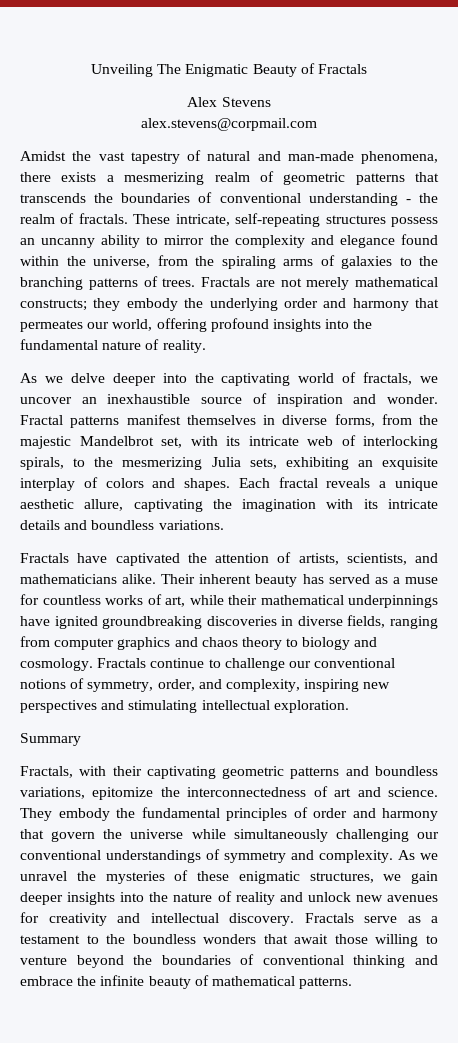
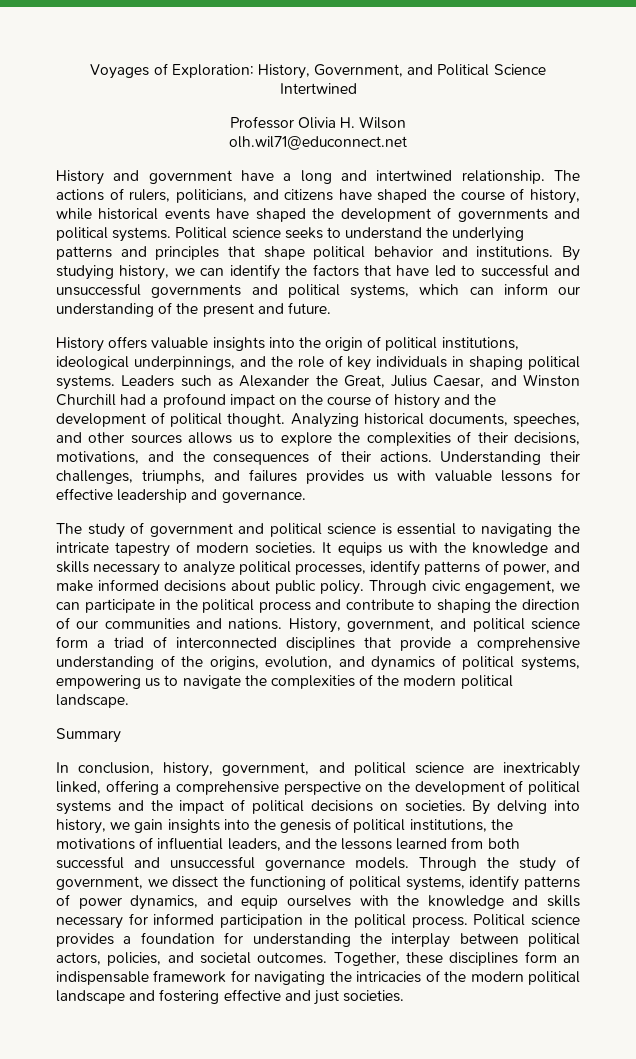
[91,63,367,77] [187,97,271,107] [141,118,317,131] [20,150,438,164] [20,171,439,185] [20,192,439,206] [20,213,438,227] [20,234,438,248] [20,255,438,269] [20,276,438,290] [20,298,439,311] [20,318,373,332] [20,339,206,353] [20,372,438,386] [20,393,438,407] [20,414,438,428] [20,435,438,449] [20,457,438,470] [20,477,438,491] [20,499,438,512] [20,520,224,530] [20,552,438,566] [20,574,438,587] [20,594,438,608] [20,615,438,629] [20,636,378,650] [20,658,396,671] [20,678,391,692] [20,700,349,713] [20,733,81,746] [20,766,438,779] [20,786,439,800] [20,807,438,821] [20,829,439,842] [20,849,438,863] [20,870,374,884] Unveiling The Enigmatic Beauty of Fractals // Alex Stevens // alex.stevens@corpmail.com // Amidst the vast tapestry of natural and man-made phenomena, there exists a mesmerizing realm of geometric patterns that transcends the boundaries of conventional understanding - the realm of fractals. These intricate, self-repeating structures possess an uncanny ability to mirror the complexity and elegance found within the universe, from the spiraling arms of galaxies to the branching patterns of trees. Fractals are not merely mathematical constructs; they embody the underlying order and harmony that permeates our world, offering profound insights into the fundamental nature of reality. // As we delve deeper into the captivating world of fractals, we uncover an inexhaustible source of inspiration and wonder. Fractal patterns manifest themselves in diverse forms, from the majestic Mandelbrot set, with its intricate web of interlocking spirals, to the mesmerizing Julia sets, exhibiting an exquisite interplay of colors and shapes. Each fractal reveals a unique aesthetic allure, captivating the imagination with its intricate details and boundless variations. // Fractals have captivated the attention of artists, scientists, and mathematicians alike. Their inherent beauty has served as a muse for countless works of art, while their mathematical underpinnings have ignited groundbreaking discoveries in diverse fields, ranging from computer graphics and chaos theory to biology and cosmology. Fractals continue to challenge our conventional notions of symmetry, order, and complexity, inspiring new perspectives and stimulating intellectual exploration. // Summary // Fractals, with their captivating geometric patterns and boundless variations, epitomize the interconnectedness of art and science. They embody the fundamental principles of order and harmony that govern the universe while simultaneously challenging our conventional understandings of symmetry and complexity. As we unravel the mysteries of these enigmatic structures, -> [90,63,546,79] [279,83,357,94] [229,116,407,129] [229,136,407,150] [56,170,580,185] [56,188,580,204] [56,207,580,222] [56,227,525,242] [56,246,580,261] [56,264,580,280] [56,283,580,299] [56,302,331,317] [56,336,519,352] [56,355,580,371] [56,374,580,390] [56,393,497,409] [56,412,580,428] [56,431,580,446] [56,450,580,465] [56,469,580,484] [56,488,306,503] [56,522,580,538] [56,541,580,557] [56,560,580,576] [56,579,580,595] [56,599,580,613] [56,617,580,633] [56,636,580,651] [56,655,580,671] [56,674,513,689] [56,694,129,708] [56,728,121,743] [56,762,580,777] [56,780,581,795] [56,799,580,815] [56,819,106,834] Voyages of Exploration: History, Government, and Political Science Intertwined // Professor Olivia H. Wilson // olh.wil71@educonnect.net // History and government have a long and intertwined relationship. The actions of rulers, politicians, and citizens have shaped the course of history, while historical events have shaped the development of governments and political systems. Political science seeks to understand the underlying patterns and principles that shape political behavior and institutions. By studying history, we can identify the factors that have led to successful and unsuccessful governments and political systems, which can inform our understanding of the present and future. // History offers valuable insights into the origin of political institutions, ideological underpinnings, and the role of key individuals in shaping political systems. Leaders such as Alexander the Great, Julius Caesar, and Winston Churchill had a profound impact on the course of history and the development of political thought. Analyzing historical documents, speeches, and other sources allows us to explore the complexities of their decisions, motivations, and the consequences of their actions. Understanding their challenges, triumphs, and failures provides us with valuable lessons for effective leadership and governance. // The study of government and political science is essential to navigating the intricate tapestry of modern societies. It equips us with the knowledge and skills necessary to analyze political processes, identify patterns of power, and make informed decisions about public policy. Through civic engagement, we can participate in the political process and contribute to shaping the direction of our communities and nations. History, government, and political science form a triad of interconnected disciplines that provide a comprehensive understanding of the origins, evolution, and dynamics of political systems, empowering us to navigate the complexities of the modern political landscape. // Summary // In conclusion, history, government, and political science are inextricably linked, offering a comprehensive perspective on the development of political systems and the impact of political decisions on societies. By delving into history,
[20,891,439,905] [20,912,438,926] [20,934,438,947] [20,954,438,968] [20,975,353,989] deeper insights into the nature of reality and unlock new avenues for creativity and intellectual discovery. Fractals serve as a testament to the boundless wonders that await those willing to venture beyond the boundaries of conventional thinking and embrace the infinite beauty of mathematical patterns. -> [167,818,513,833] [56,837,520,851] [56,856,580,872] [56,875,581,891] [56,894,581,910] [56,913,580,929] [56,932,580,948] [56,951,580,966] [56,970,581,985] [56,989,405,1005] insights into the genesis of political institutions, the motivations of influential leaders, and the lessons learned from both successful and unsuccessful governance models. Through the study of government, we dissect the functioning of political systems, identify patterns of power dynamics, and equip ourselves with the knowledge and skills necessary for informed participation in the political process. Political science provides a foundation for understanding the interplay between political actors, policies, and societal outcomes. Together, these disciplines form an indispensable framework for navigating the intricacies of the modern political landscape and fostering effective and just societies.

